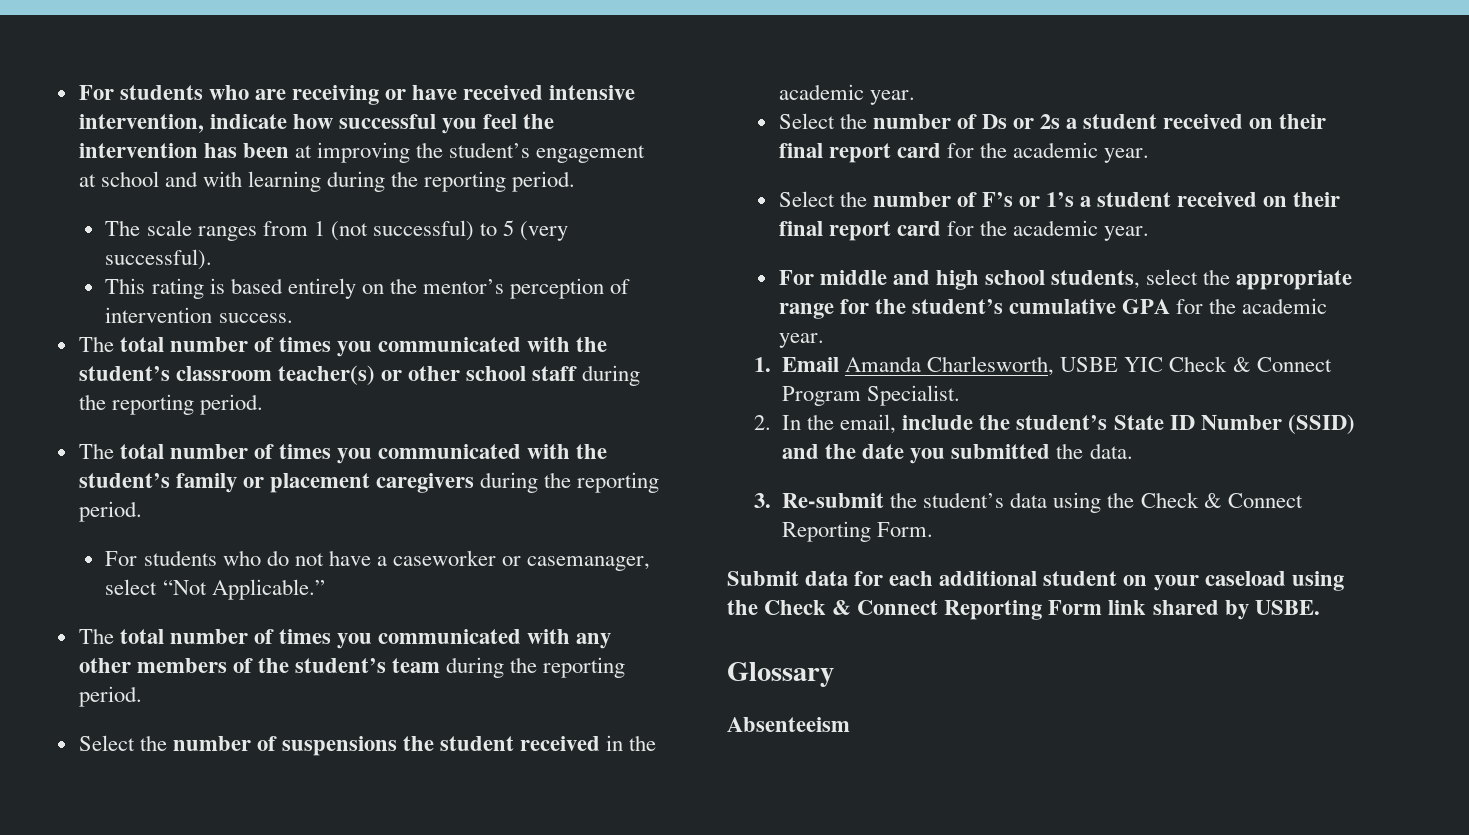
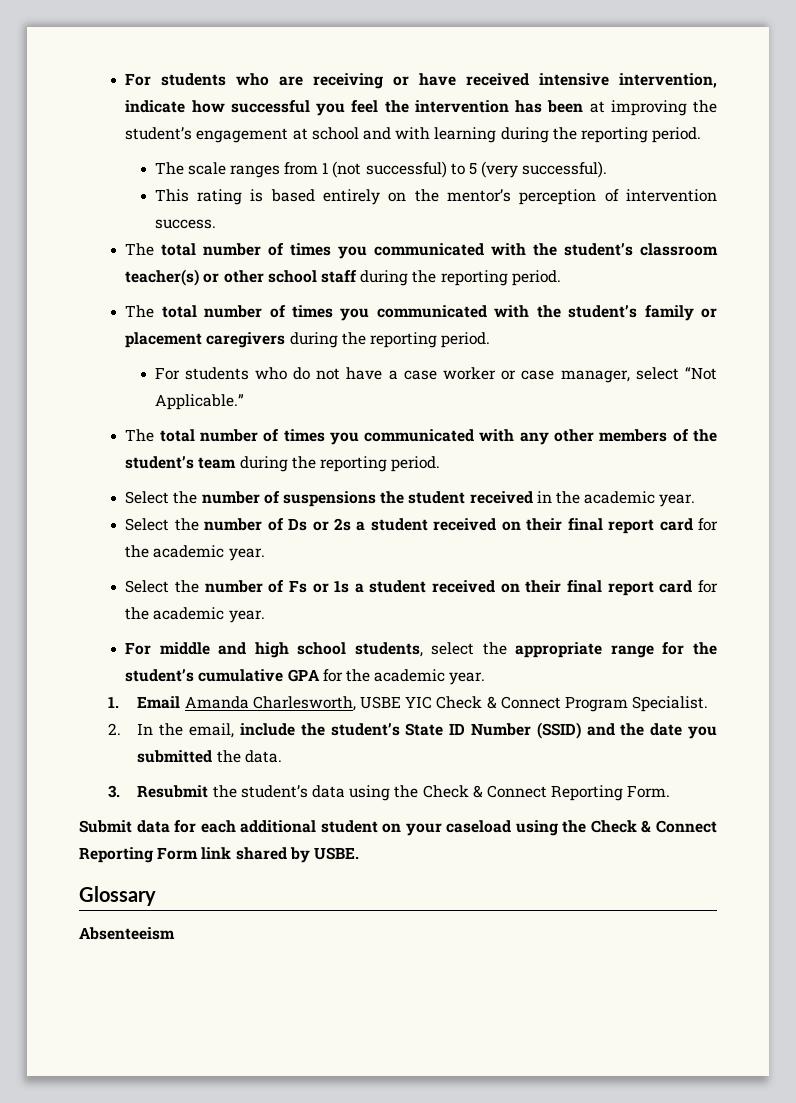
[392,550,651,571] caseworker or casemanager, -> [403,367,630,383] case worker or case manager,
[981,192,1075,207] F’s or 1’s -> [288,580,350,593] Fs or 1s
[782,493,885,508] Re-submit -> [137,785,209,798] Resubmit

